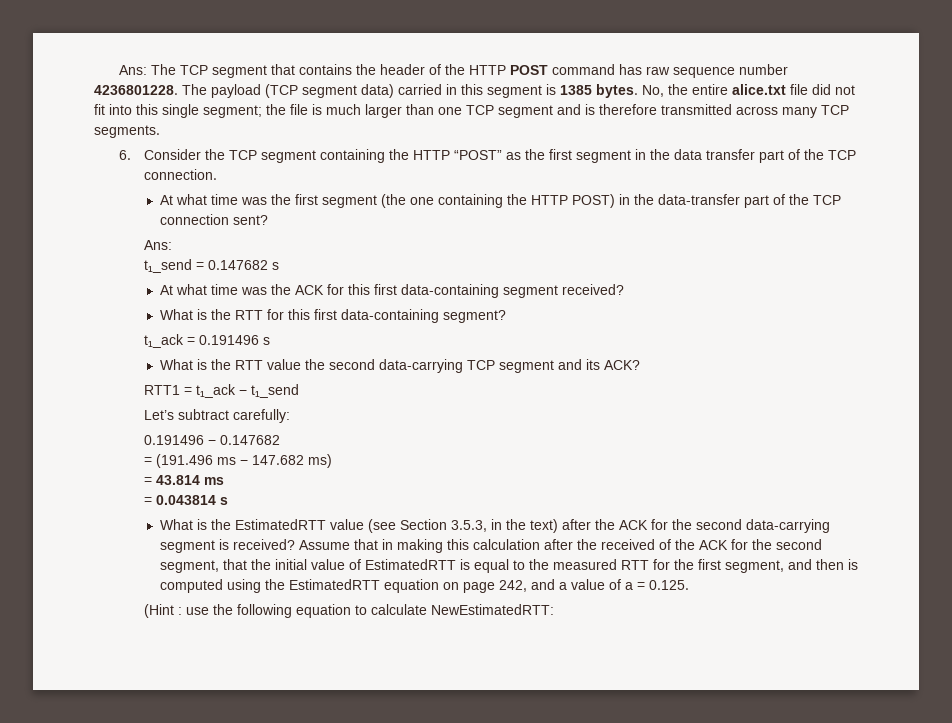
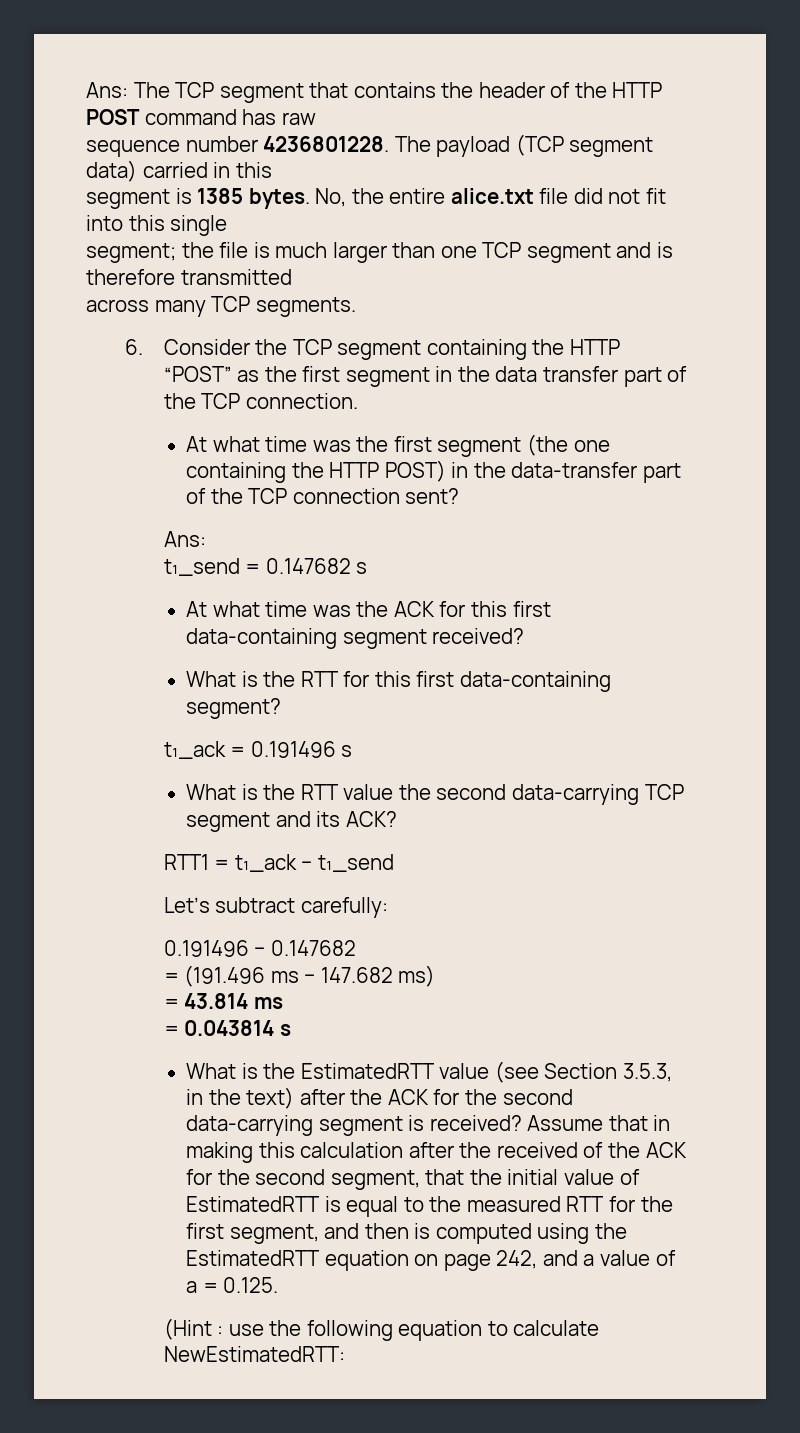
(670, 70) none -> (316, 118) //
(483, 89) none -> (272, 170) //
(199, 111) none -> (228, 225) //
(732, 109) none -> (292, 277) //

